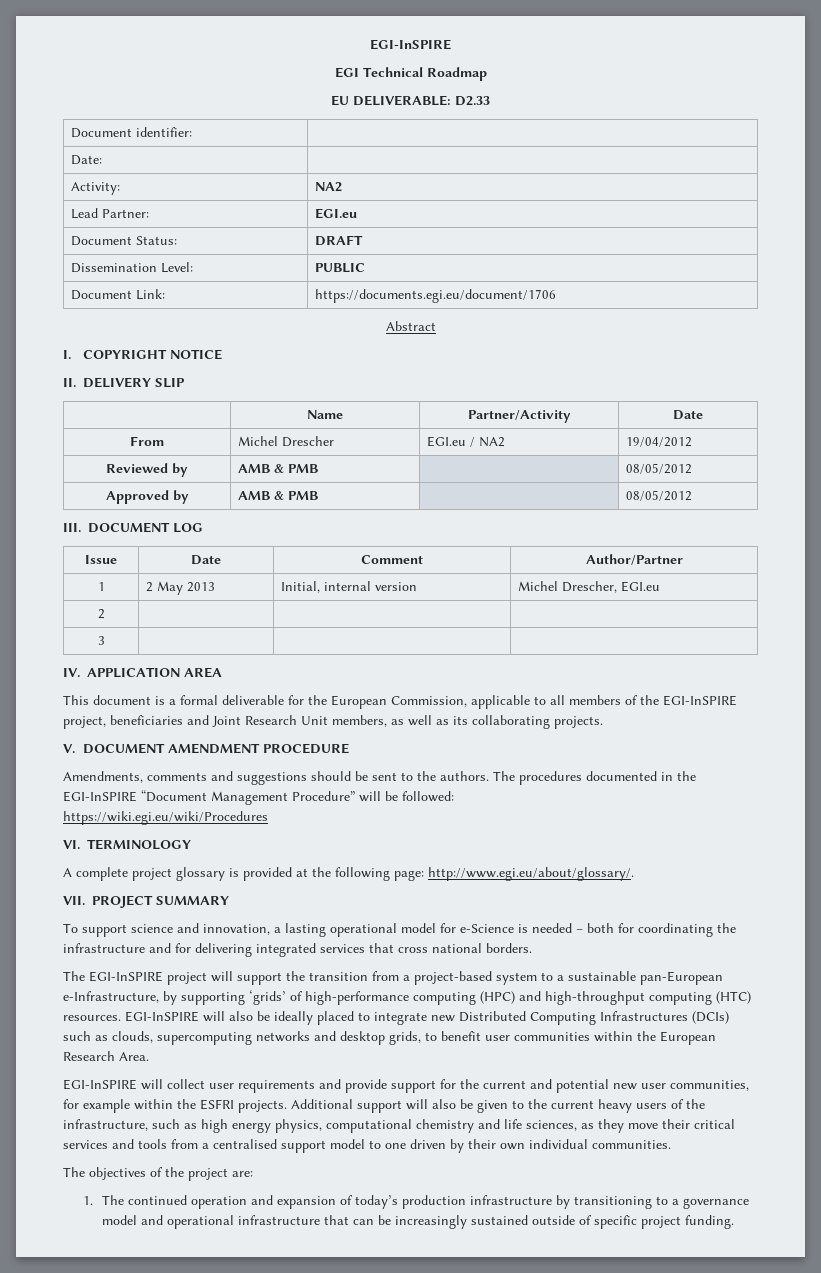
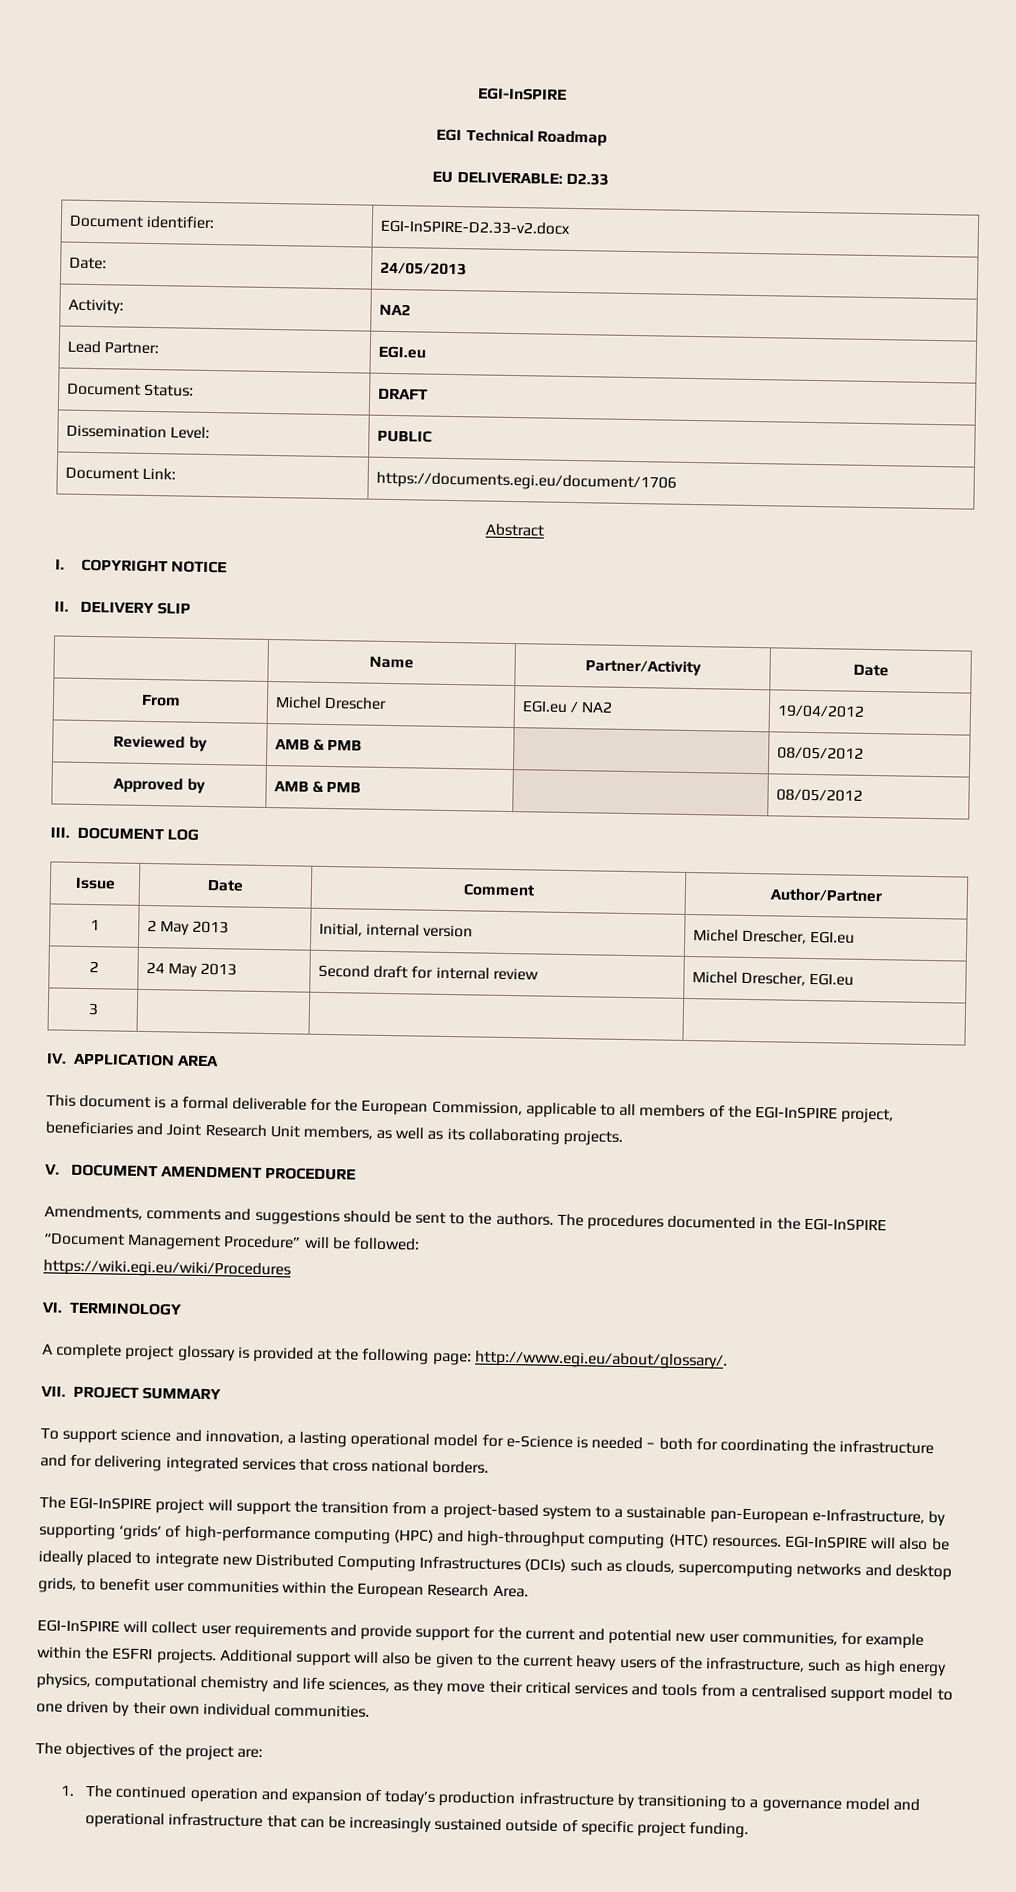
(193, 132) none -> [380,219,571,235] EGI-InSPIRE-D2.33-v2.docx
(103, 160) none -> [380,261,468,276] 24/05/2013
(105, 614) | | -> [146,962,238,978] [318,964,539,981] [692,971,855,986] 24 May 2013 | Second draft for internal review | Michel Drescher, EGI.eu

